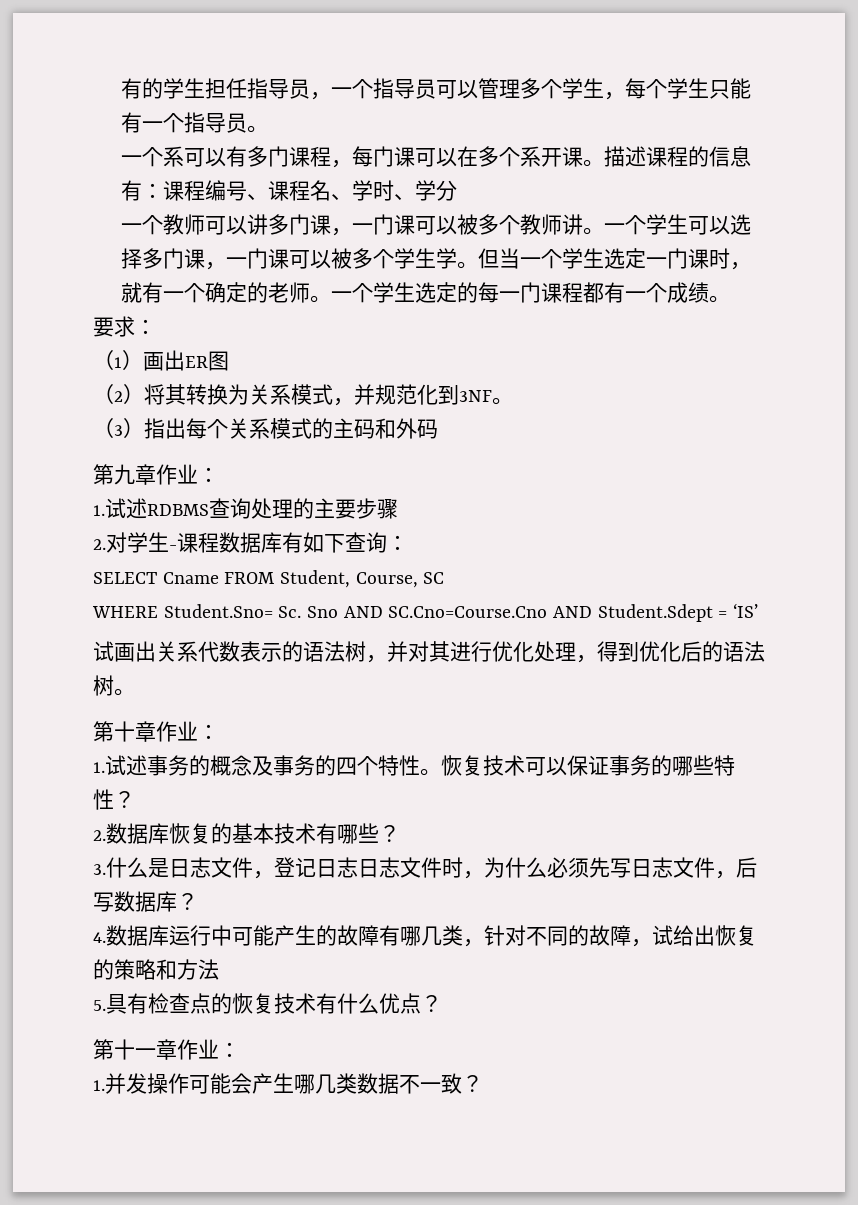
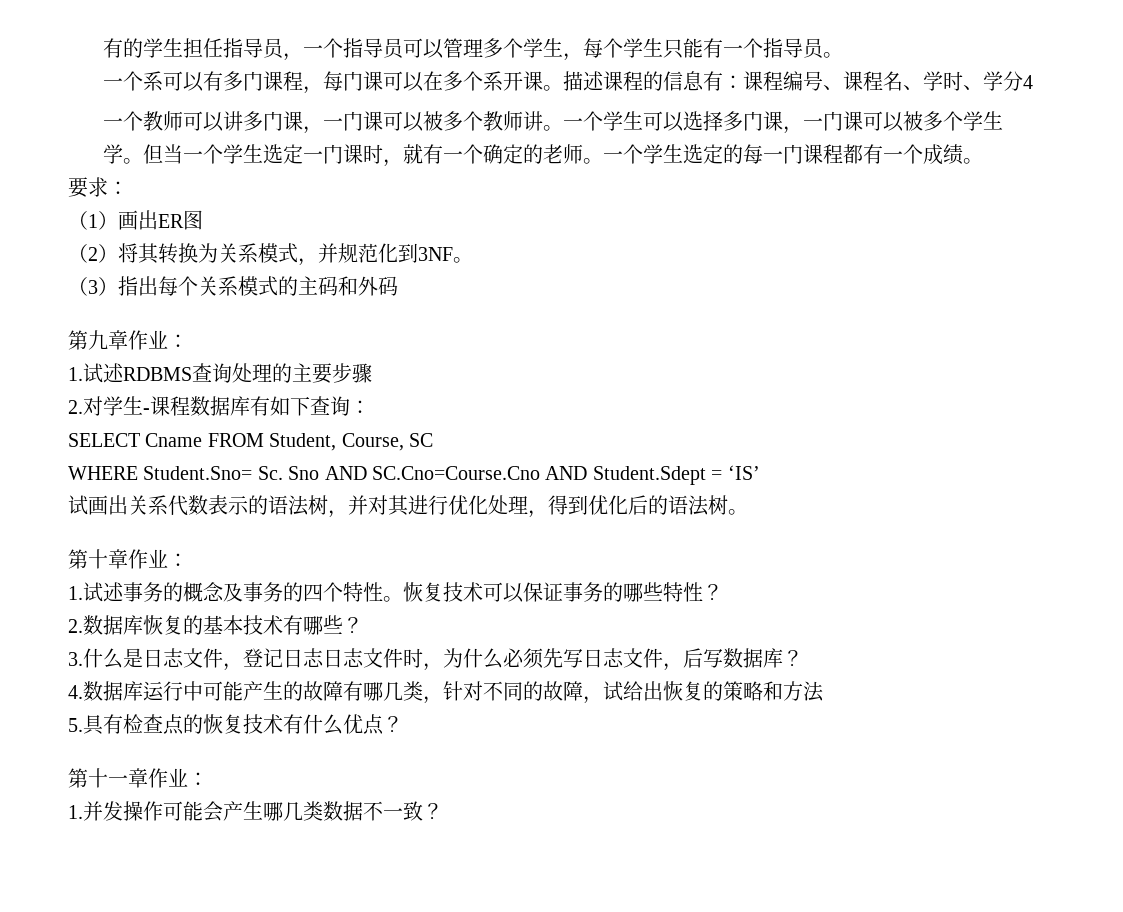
(457, 190) none -> [1023,75,1034,89] 4

